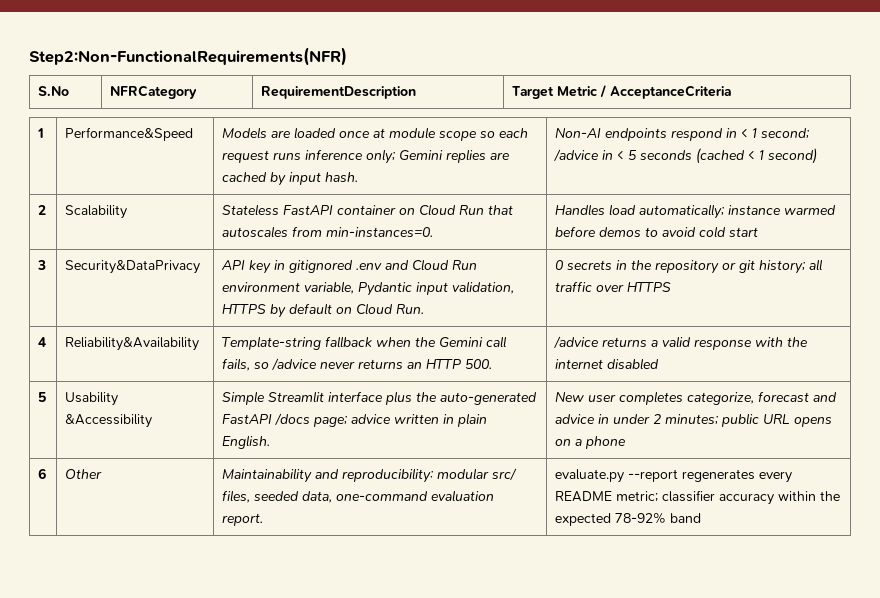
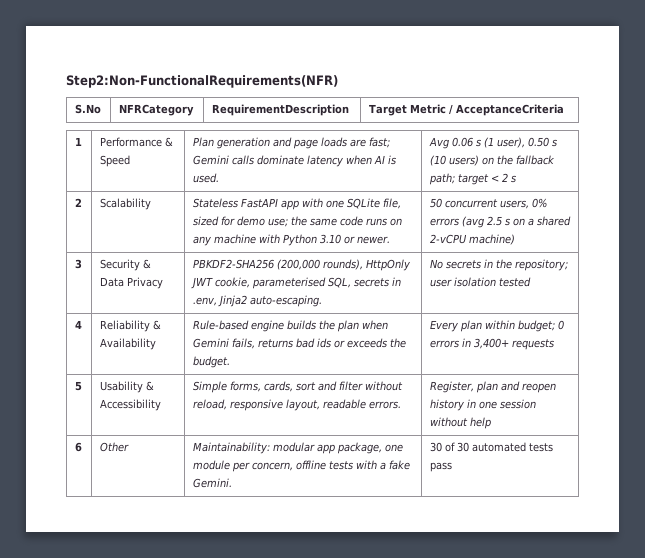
[65,127,194,141] [222,127,529,141] [222,149,511,164] [222,172,359,186] [555,127,811,141] [554,148,818,164] [38,205,47,215] [65,205,128,219] [222,204,514,216] [222,226,434,238] [555,204,837,219] [555,226,759,238] [37,260,47,270] [65,260,201,274] [221,259,478,274] [222,281,515,296] [222,303,425,318] [555,259,824,274] [555,281,672,292] [38,337,47,347] [65,337,200,351] [222,336,508,350] [222,358,493,371] [554,336,809,350] [555,358,660,370] Performance&Speed | Models are loaded once at module scope so each request runs inference only; Gemini replies are cached by input hash. | Non-AI endpoints respond in < 1 second; /advice in < 5 seconds (cached < 1 second) // 2 | Scalability | Stateless FastAPI container on Cloud Run that autoscales from min-instances=0. | Handles load automatically; instance warmed before demos to avoid cold start // 3 | Security&DataPrivacy | API key in gitignored .env and Cloud Run environment variable, Pydantic input validation, HTTPS by default on Cloud Run. | 0 secrets in the repository or git history; all traffic over HTTPS // 4 | Reliability&Availability | Template-string fallback when the Gemini call fails, so /advice never returns an HTTP 500. | /advice returns a valid response with the internet disabled -> [99,137,173,147] [99,155,130,167] [192,137,390,149] [192,155,396,167] [192,173,219,183] [428,137,557,149] [429,155,555,166] [428,173,516,185] [74,198,82,207] [99,198,151,210] [192,198,401,210] [192,216,402,227] [192,234,390,246] [429,198,547,209] [429,216,571,228] [429,234,515,245] [74,259,82,269] [99,259,151,271] [99,277,163,289] [192,259,410,271] [190,277,401,289] [192,295,322,307] [429,259,568,271] [429,277,531,287] [74,320,82,329] [99,320,161,332] [99,338,156,350] [192,320,388,332] [192,338,406,349] [192,356,230,368] [429,320,564,332] [429,338,554,350] Performance & Speed | Plan generation and page loads are fast; Gemini calls dominate latency when AI is used. | Avg 0.06 s (1 user), 0.50 s (10 users) on the fallback path; target < 2 s // 2 | Scalability | Stateless FastAPI app with one SQLite file, sized for demo use; the same code runs on any machine with Python 3.10 or newer. | 50 concurrent users, 0% errors (avg 2.5 s on a shared 2-vCPU machine) // 3 | Security & Data Privacy | PBKDF2-SHA256 (200,000 rounds), HttpOnly JWT cookie, parameterised SQL, secrets in .env, Jinja2 auto-escaping. | No secrets in the repository; user isolation tested // 4 | Reliability & Availability | Rule-based engine builds the plan when Gemini fails, returns bad ids or exceeds the budget. | Every plan within budget; 0 errors in 3,400+ requests
[65,414,153,428] &Accessibility -> [145,381,154,391] [99,399,161,411] & Accessibility
[268,391,538,405] [222,413,488,427] [222,435,271,449] [555,391,838,405] [555,413,833,427] [555,436,627,449] [38,468,47,479] [65,469,103,479] [222,468,518,483] [222,490,495,503] [222,513,264,526] [555,469,793,483] [555,490,841,505] [555,512,702,526] Streamlit interface plus the auto-generated FastAPI /docs page; advice written in plain English. | New user completes categorize, forecast and advice in under 2 minutes; public URL opens on a phone // 6 | Other | Maintainability and reproducibility: modular src/ files, seeded data, one-command evaluation report. | evaluate.py --report regenerates every README metric; classifier accuracy within the expected 78-92% band -> [229,381,403,392] [192,399,401,411] [429,381,556,393] [429,399,536,411] [429,417,491,429] [74,442,82,452] [99,442,129,452] [192,442,403,454] [192,460,410,472] [192,478,232,488] [429,442,553,452] [429,462,452,472] forms, cards, sort and filter without reload, responsive layout, readable errors. | Register, plan and reopen history in one session without help // 6 | Other | Maintainability: modular app package, one module per concern, offline tests with a fake Gemini. | 30 of 30 automated tests pass

